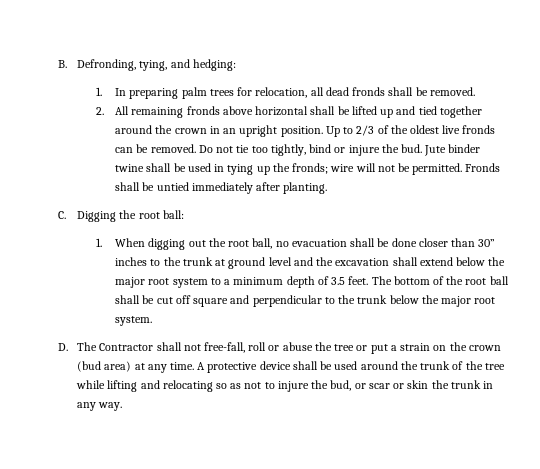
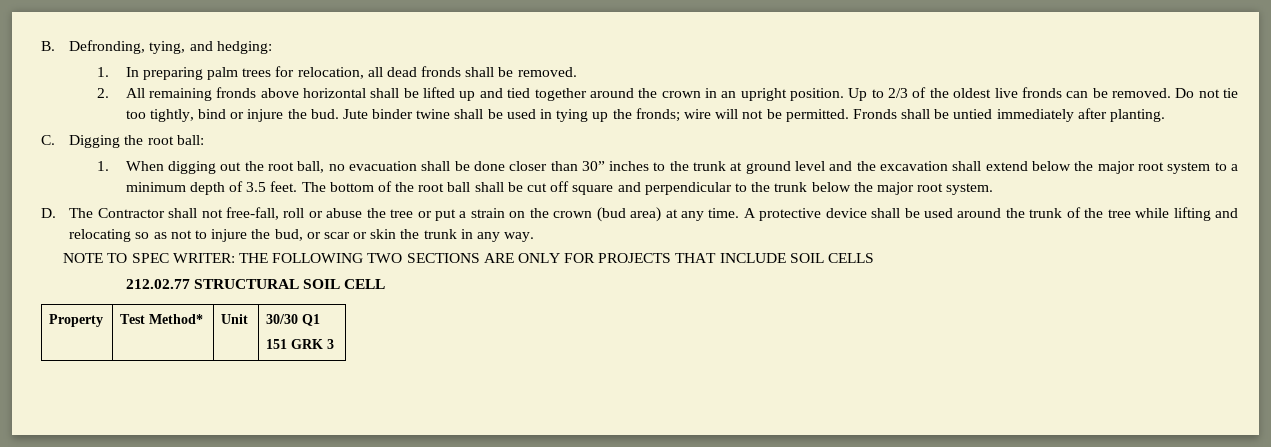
(123, 406) none -> [63,253,874,263] [125,279,386,289] [49,314,104,327] [120,314,204,324] [221,314,249,324] [266,314,321,326] [266,339,335,349] // NOTE TO SPEC WRITER: THE FOLLOWING TWO SECTIONS ARE ONLY FOR PROJECTS THAT INCLUDE SOIL CELLS // 212.02.77 STRUCTURAL SOIL CELL // Property | Test Method* | Unit | 30/30 Q1 // 151 GRK 3

